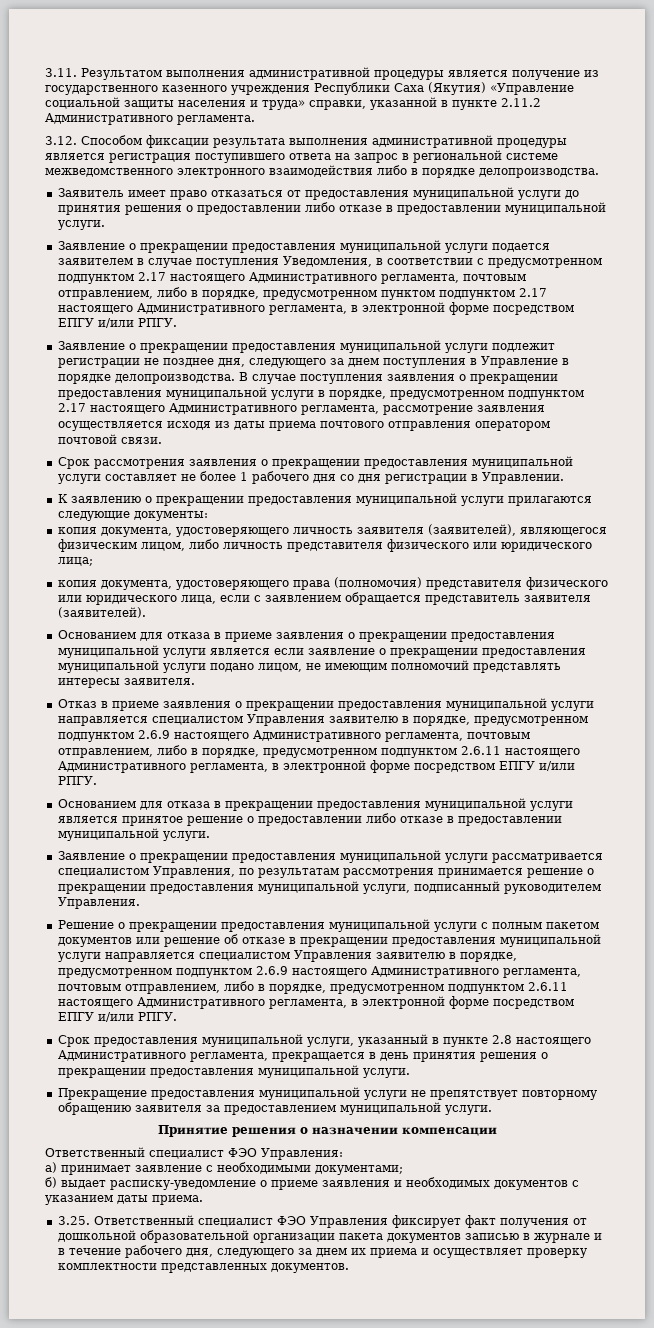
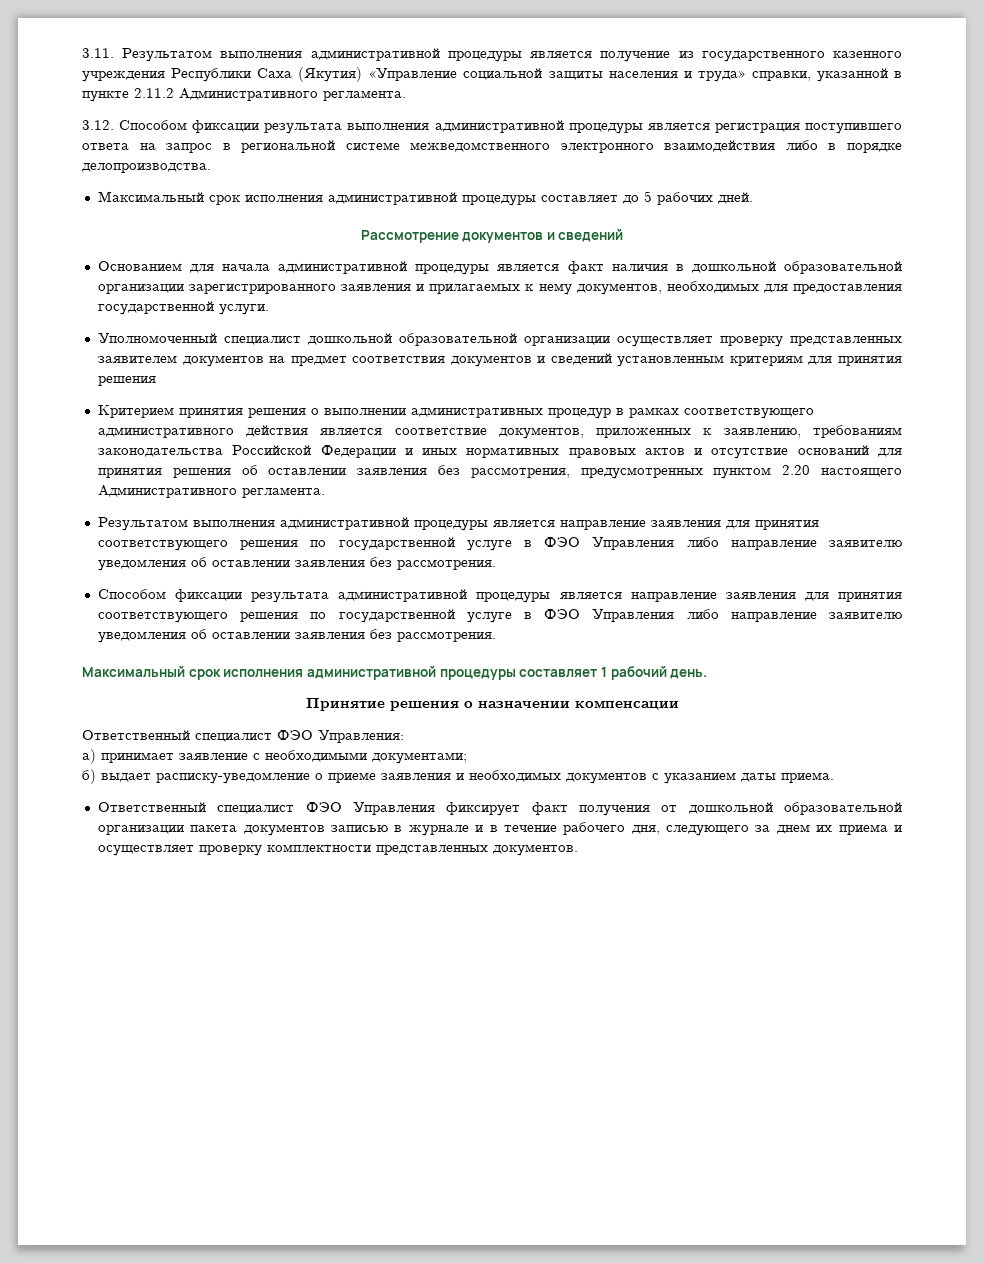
[57,187,579,200] [57,202,606,215] [57,220,105,230] [57,240,550,253] [57,256,602,268] [57,272,526,284] [57,287,547,300] [57,302,574,315] [57,318,177,328] [57,340,555,353] [57,356,569,368] [57,372,558,384] [57,387,584,400] [57,403,545,415] [57,421,550,431] [57,434,162,444] [57,456,573,469] [57,471,564,484] [57,493,592,506] [57,511,208,521] [57,524,607,537] [57,539,592,552] [57,557,93,566] [57,577,608,590] [57,592,591,605] [57,607,146,618] [57,630,555,642] [57,645,586,658] [57,660,561,673] [57,678,195,688] [57,698,594,711] [57,714,588,726] [57,730,530,742] [57,745,580,758] [57,760,575,773] [57,776,97,785] [57,798,573,811] [57,813,562,826] [57,828,210,841] [57,850,603,863] [57,866,594,878] [57,881,601,894] [57,897,140,909] [57,919,599,932] [57,934,601,947] [57,950,517,962] [57,966,581,978] [57,981,568,994] [57,996,574,1009] [57,1012,177,1022] [57,1034,591,1047] [57,1050,548,1062] [57,1065,410,1078] [57,1087,597,1100] [57,1102,492,1115] Заявитель имеет право отказаться от предоставления муниципальной услуги до принятия решения о предоставлении либо отказе в предоставлении муниципальной услуги. // Заявление о прекращении предоставления муниципальной услуги подается заявителем в случае поступления Уведомления, в соответствии с предусмотренном подпунктом 2.17 настоящего Административного регламента, почтовым отправлением, либо в порядке, предусмотренном пунктом подпунктом 2.17 настоящего Административного регламента, в электронной форме посредством ЕПГУ и/или РПГУ. // Заявление о прекращении предоставления муниципальной услуги подлежит регистрации не позднее дня, следующего за днем поступления в Управление в порядке делопроизводства. В случае поступления заявления о прекращении предоставления муниципальной услуги в порядке, предусмотренном подпунктом 2.17 настоящего Административного регламента, рассмотрение заявления осуществляется исходя из даты приема почтового отправления оператором почтовой связи. // Срок рассмотрения заявления о прекращении предоставления муниципальной услуги составляет не более 1 рабочего дня со дня регистрации в Управлении. // К заявлению о прекращении предоставления муниципальной услуги прилагаются следующие документы: // копия документа, удостоверяющего личность заявителя (заявителей), являющегося физическим лицом, либо личность представителя физического или юридического лица; // копия документа, удостоверяющего права (полномочия) представителя физического или юридического лица, если с заявлением обращается представитель заявителя (заявителей). // Основанием для отказа в приеме заявления о прекращении предоставления муниципальной услуги является если заявление о прекращении предоставления муниципальной услуги подано лицом, не имеющим полномочий представлять интересы заявителя. // Отказ в приеме заявления о прекращении предоставления муниципальной услуги направляется специалистом Управления заявителю в порядке, предусмотренном подпунктом 2.6.9 настоящего Административного регламента, почтовым отправлением, либо в порядке, предусмотренном подпунктом 2.6.11 настоящего Административного регламента, в электронной форме посредством ЕПГУ и/или РПГУ. // Основанием для отказа в прекращении предоставления муниципальной услуги является принятое решение о предоставлении либо отказе в предоставлении муниципальной услуги. // Заявление о прекращении предоставления муниципальной услуги рассматривается специалистом Управления, по результатам рассмотрения принимается решение о прекращении предоставления муниципальной услуги, подписанный руководителем Управления. // Решение о прекращении предоставления муниципальной услуги с полным пакетом документов или решение об отказе в прекращении предоставления муниципальной услуги направляется специалистом Управления заявителю в порядке, предусмотренном подпунктом 2.6.9 настоящего Административного регламента, почтовым отправлением, либо в порядке, предусмотренном подпунктом 2.6.11 настоящего Административного регламента, в электронной форме посредством ЕПГУ и/или РПГУ. // Срок предоставления муниципальной услуги, указанный в пункте 2.8 настоящего Административного регламента, прекращается в день принятия решения о прекращении предоставления муниципальной услуги. // Прекращение предоставления муниципальной услуги не препятствует повторному обращению заявителя за предоставлением муниципальной услуги. -> [97,191,753,206] [360,229,624,243] [97,261,903,275] [97,281,903,295] [97,301,269,315] [97,333,902,347] [97,353,902,367] [97,376,156,386] [97,405,814,419] [97,425,903,439] [97,445,902,459] [97,465,902,479] [97,485,325,498] [97,517,819,531] [97,537,902,551] [97,557,496,571] [97,589,902,603] [97,609,902,623] [97,629,496,643] [82,666,708,680] Максимальный срок исполнения административной процедуры составляет до 5 рабочих дней. // Рассмотрение документов и сведений // Основанием для начала административной процедуры является факт наличия в дошкольной образовательной организации зарегистрированного заявления и прилагаемых к нему документов, необходимых для предоставления государственной услуги. // Уполномоченный специалист дошкольной образовательной организации осуществляет проверку представленных заявителем документов на предмет соответствия документов и сведений установленным критериям для принятия решения // Критерием принятия решения о выполнении административных процедур в рамках соответствующего административного действия является соответствие документов, приложенных к заявлению, требованиям законодательства Российской Федерации и иных нормативных правовых актов и отсутствие оснований для принятия решения об оставлении заявления без рассмотрения, предусмотренных пунктом 2.20 настоящего Административного регламента. // Результатом выполнения административной процедуры является направление заявления для принятия соответствующего решения по государственной услуге в ФЭО Управления либо направление заявителю уведомления об оставлении заявления без рассмотрения. // Способом фиксации результата административной процедуры является направление заявления для принятия соответствующего решения по государственной услуге в ФЭО Управления либо направление заявителю уведомления об оставлении заявления без рассмотрения. // Максимальный срок исполнения административной процедуры составляет 1 рабочий день.
[57,1216,90,1225] 3.25. -> (834, 777) none

